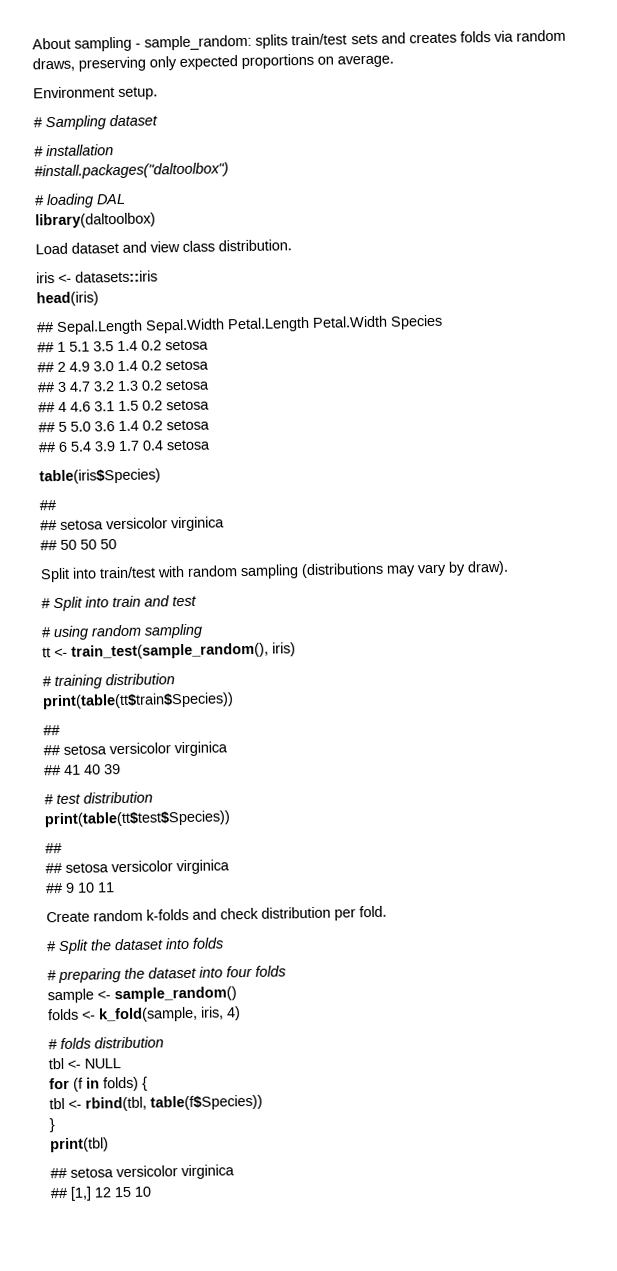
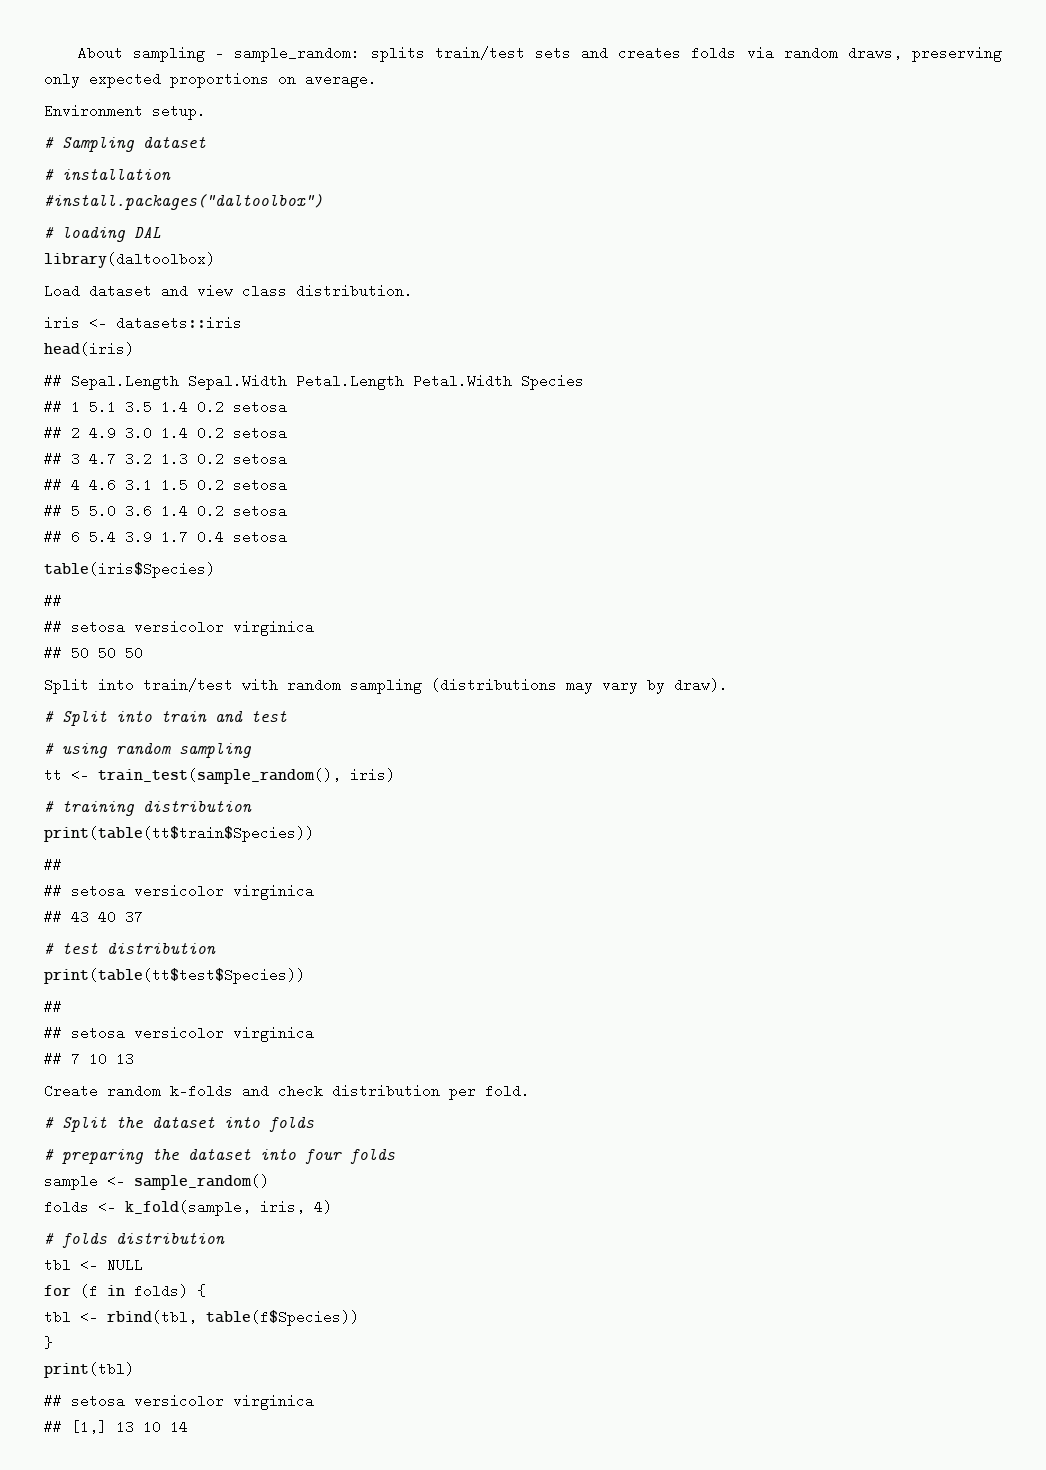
[64,764,121,775] 41 40 39 -> [71,910,143,924] 43 40 37
[65,882,115,893] 9 10 11 -> [71,1052,134,1066] 7 10 13
[94,1186,151,1198] 12 15 10 -> [116,1420,188,1434] 13 10 14

